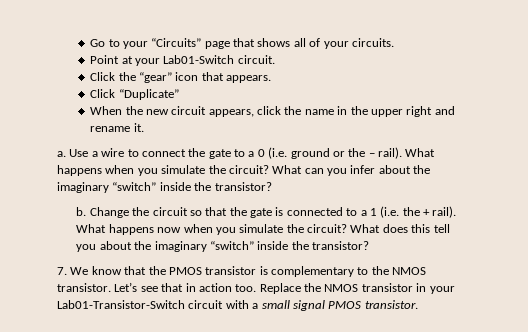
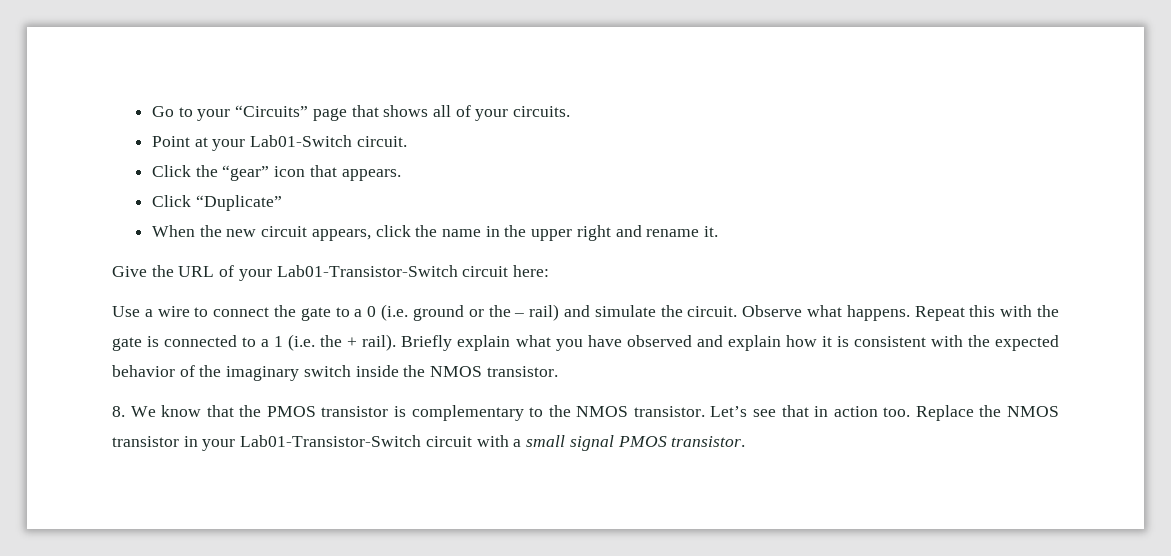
[57,151,66,157] a. -> [112,265,550,281] Give the URL of your Lab01-Transistor-Switch circuit here: //
[378,147,436,159] [57,165,431,176] [57,182,272,193] [76,207,228,218] rail). What happens when you simulate the circuit? What can you infer about the imaginary “switch” inside the transistor? // b. Change the circuit so that -> [529,304,1033,321] rail) and simulate the circuit. Observe what happens. Repeat this with
[76,224,450,235] [76,241,370,252] [57,267,67,275] What happens now when you simulate the circuit? What does this tell you about the imaginary “switch” inside the transistor? // 7. -> [401,335,1059,351] [112,365,558,381] [112,406,125,417] Briefly explain what you have observed and explain how it is consistent with the expected behavior of the imaginary switch inside the NMOS transistor. // 8.

